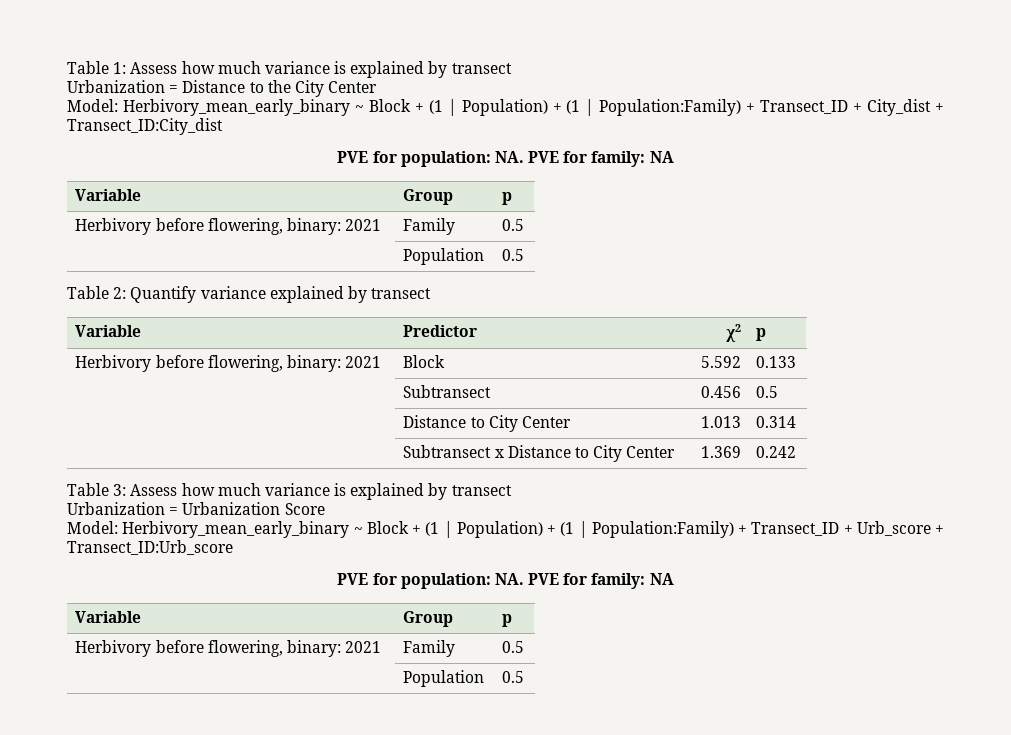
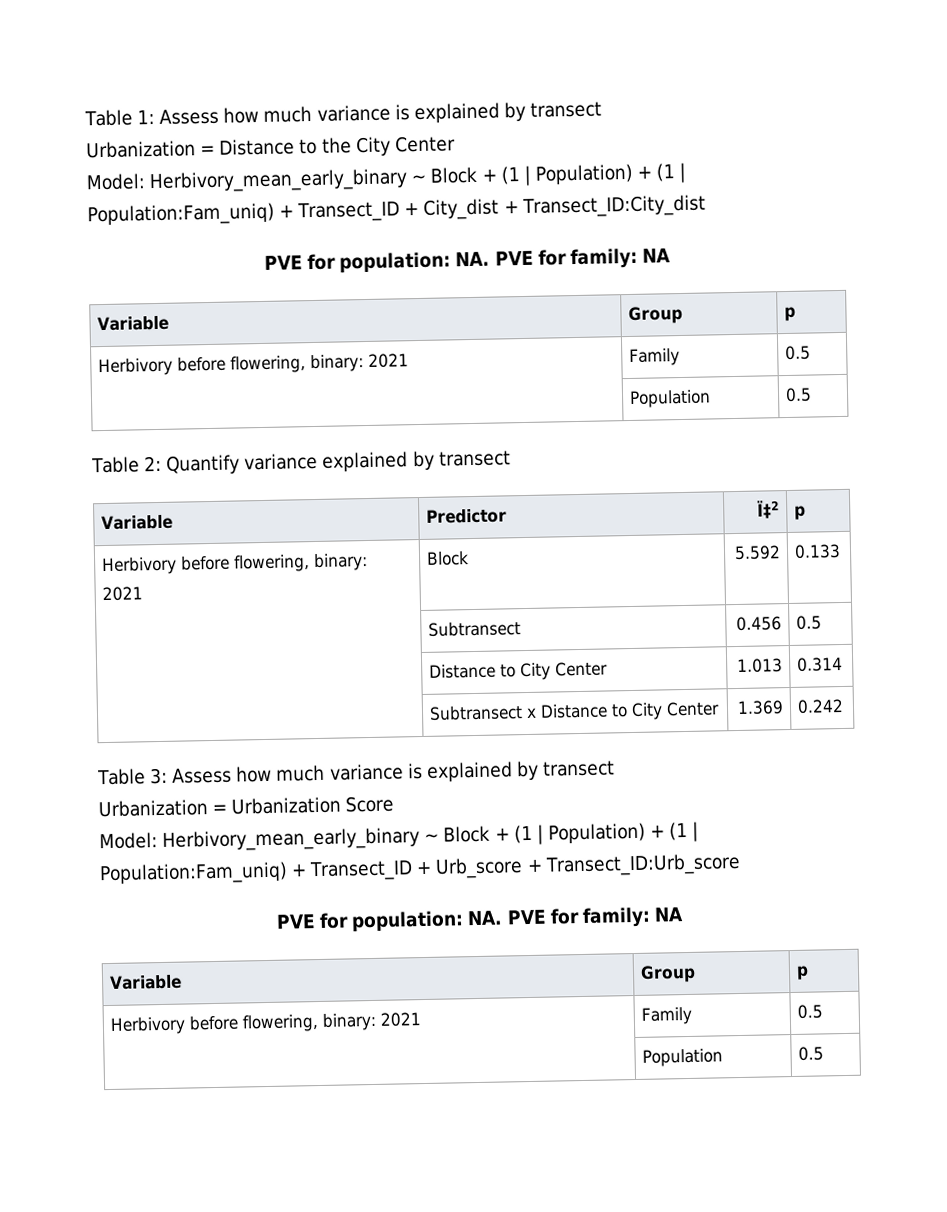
[599,99,742,116] Population:Family) -> [87,202,275,227] Population:Fam_uniq)
[725,324,741,342] χ2 -> [756,500,780,519] Ï‡2
[591,521,734,538] Population:Family) -> [99,861,288,886] Population:Fam_uniq)

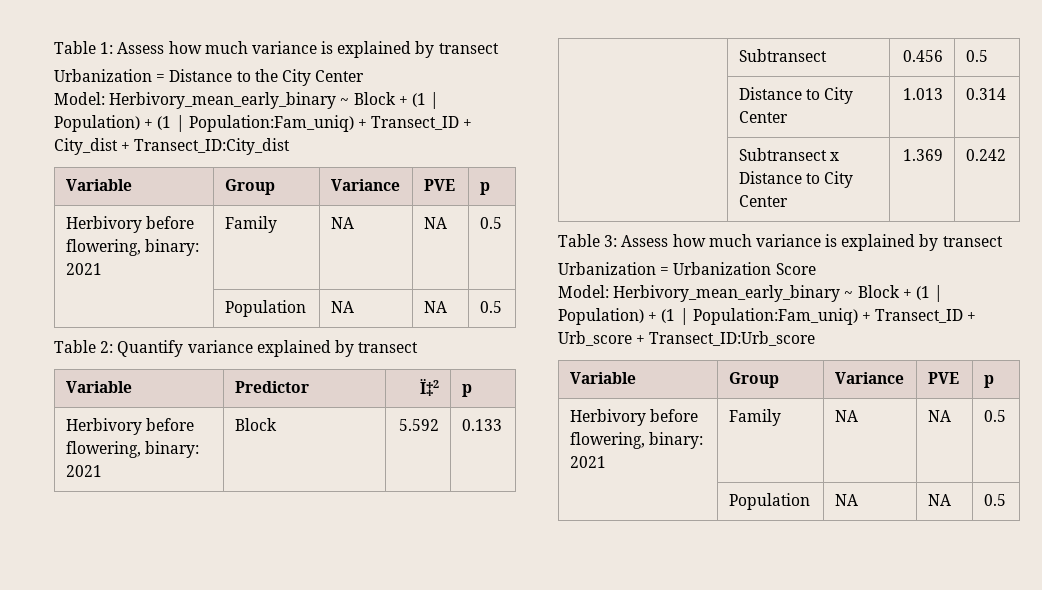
[264,247,671,273] [97,315,170,332] [628,305,684,324] [784,306,797,322] [98,353,410,377] [629,348,681,366] [785,345,812,361] [629,389,712,408] // PVE for population: NA. PVE for family: NA // Variable | Group | p // Herbivory before flowering, binary: 2021 | Family | 0.5 // | Population -> [65,179,132,191] [224,179,275,195] [330,179,400,191] [423,179,455,191] [479,182,490,195] [65,216,195,233] [65,239,200,256] [65,263,102,275] [224,216,277,233] [330,217,354,229] [423,217,447,229] [479,217,502,229] [224,300,306,317] [330,301,354,313] [423,301,447,313] // Variable | Group | Variance | PVE | p // Herbivory before flowering, binary: 2021 | Family | NA | NA | 0.5 // | Population | NA | NA
[276,906,684,932] [109,974,183,990] [640,964,697,983] [796,965,810,980] [110,1012,422,1035] [641,1006,693,1025] [797,1004,824,1019] [642,1048,724,1067] // PVE for population: NA. PVE for family: NA // Variable | Group | p // Herbivory before flowering, binary: 2021 | Family | 0.5 // | Population -> [569,372,636,384] [728,372,779,388] [834,372,904,384] [927,372,959,384] [983,375,994,388] [569,409,699,426] [569,432,704,449] [569,456,606,468] [728,409,781,426] [834,410,858,422] [927,410,951,422] [983,410,1006,422] [728,493,810,510] [834,494,858,506] [927,494,951,506] // Variable | Group | Variance | PVE | p // Herbivory before flowering, binary: 2021 | Family | NA | NA | 0.5 // | Population | NA | NA

